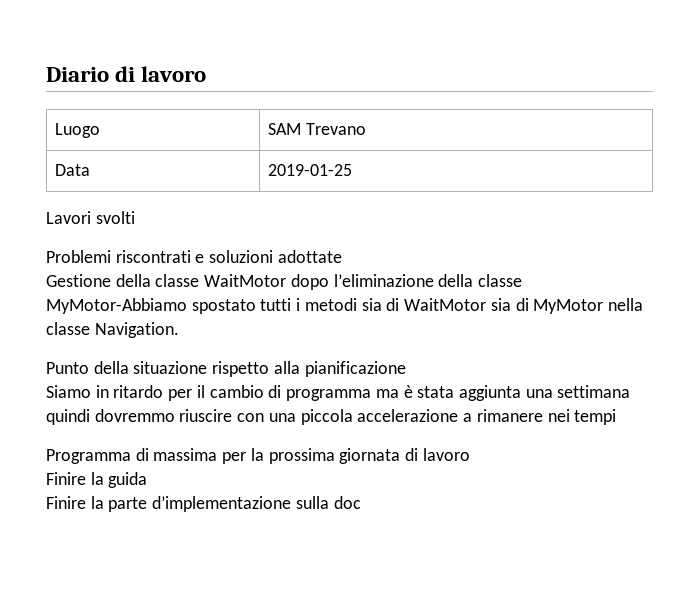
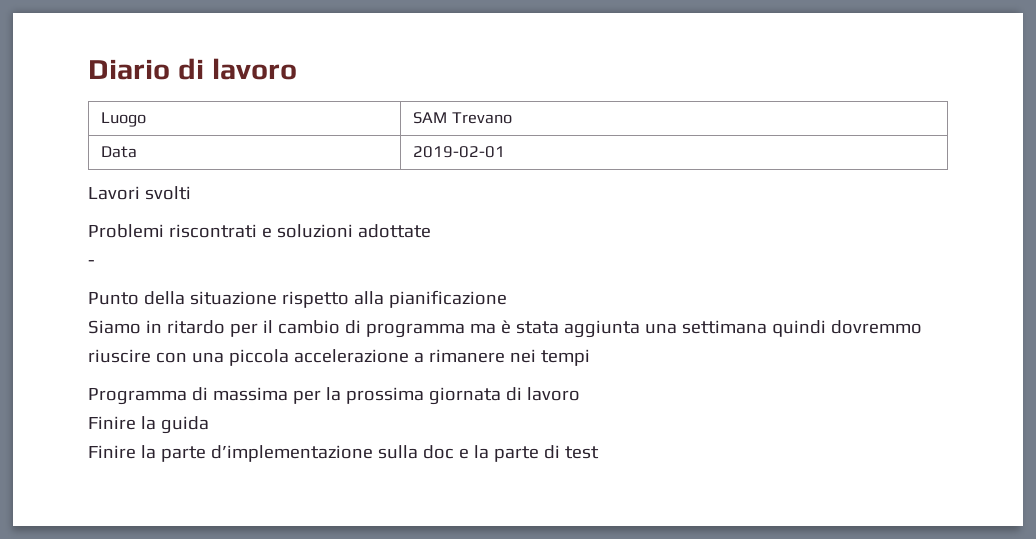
[268,164,353,176] 2019-01-25 -> [413,146,506,158] 2019-02-01
[46,274,523,290] [46,298,643,314] [46,322,179,338] Gestione della classe WaitMotor dopo l’eliminazione della classe MyMotor-Abbiamo spostato tutti i metodi sia di WaitMotor sia di MyMotor nella classe Navigation. -> [88,260,95,266] -
(361, 502) none -> [458,445,599,462] e la parte di test

